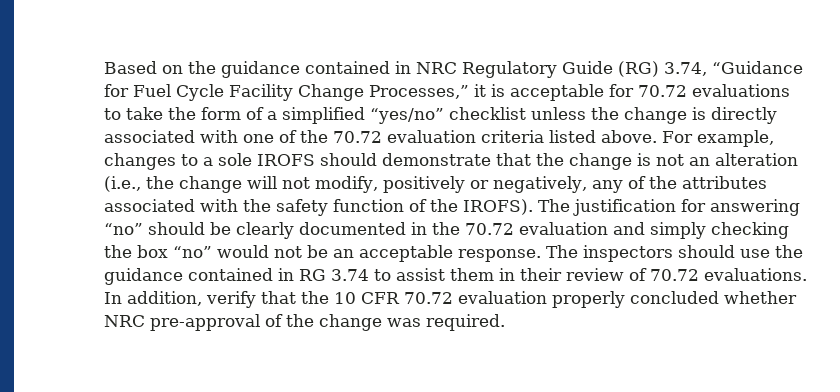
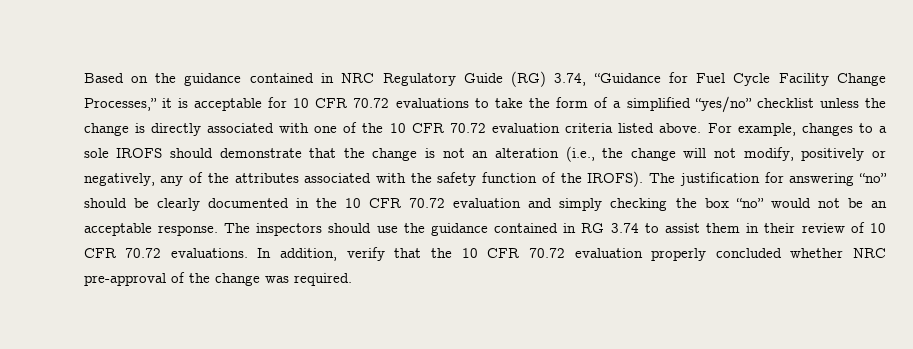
(634, 90) none -> [293,98,348,108] 10 CFR
(328, 136) none -> [389,123,444,133] 10 CFR
(460, 228) none -> [345,198,402,208] 10 CFR
(647, 274) none -> [870,223,887,233] [83,248,116,258] 10 CFR

